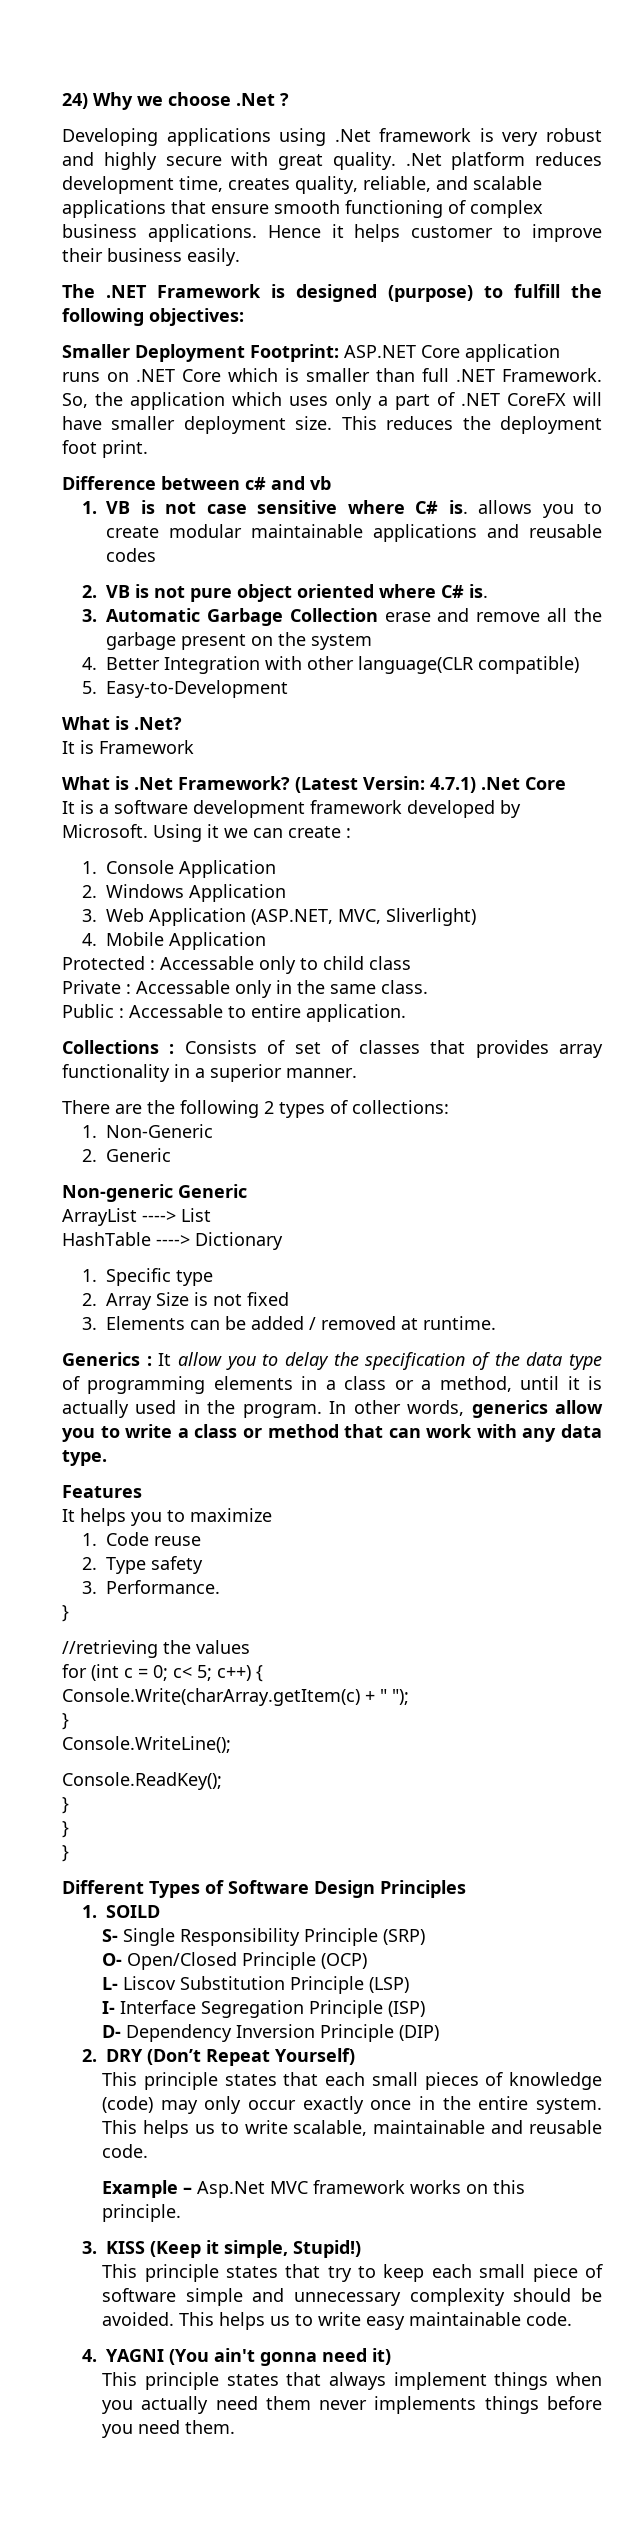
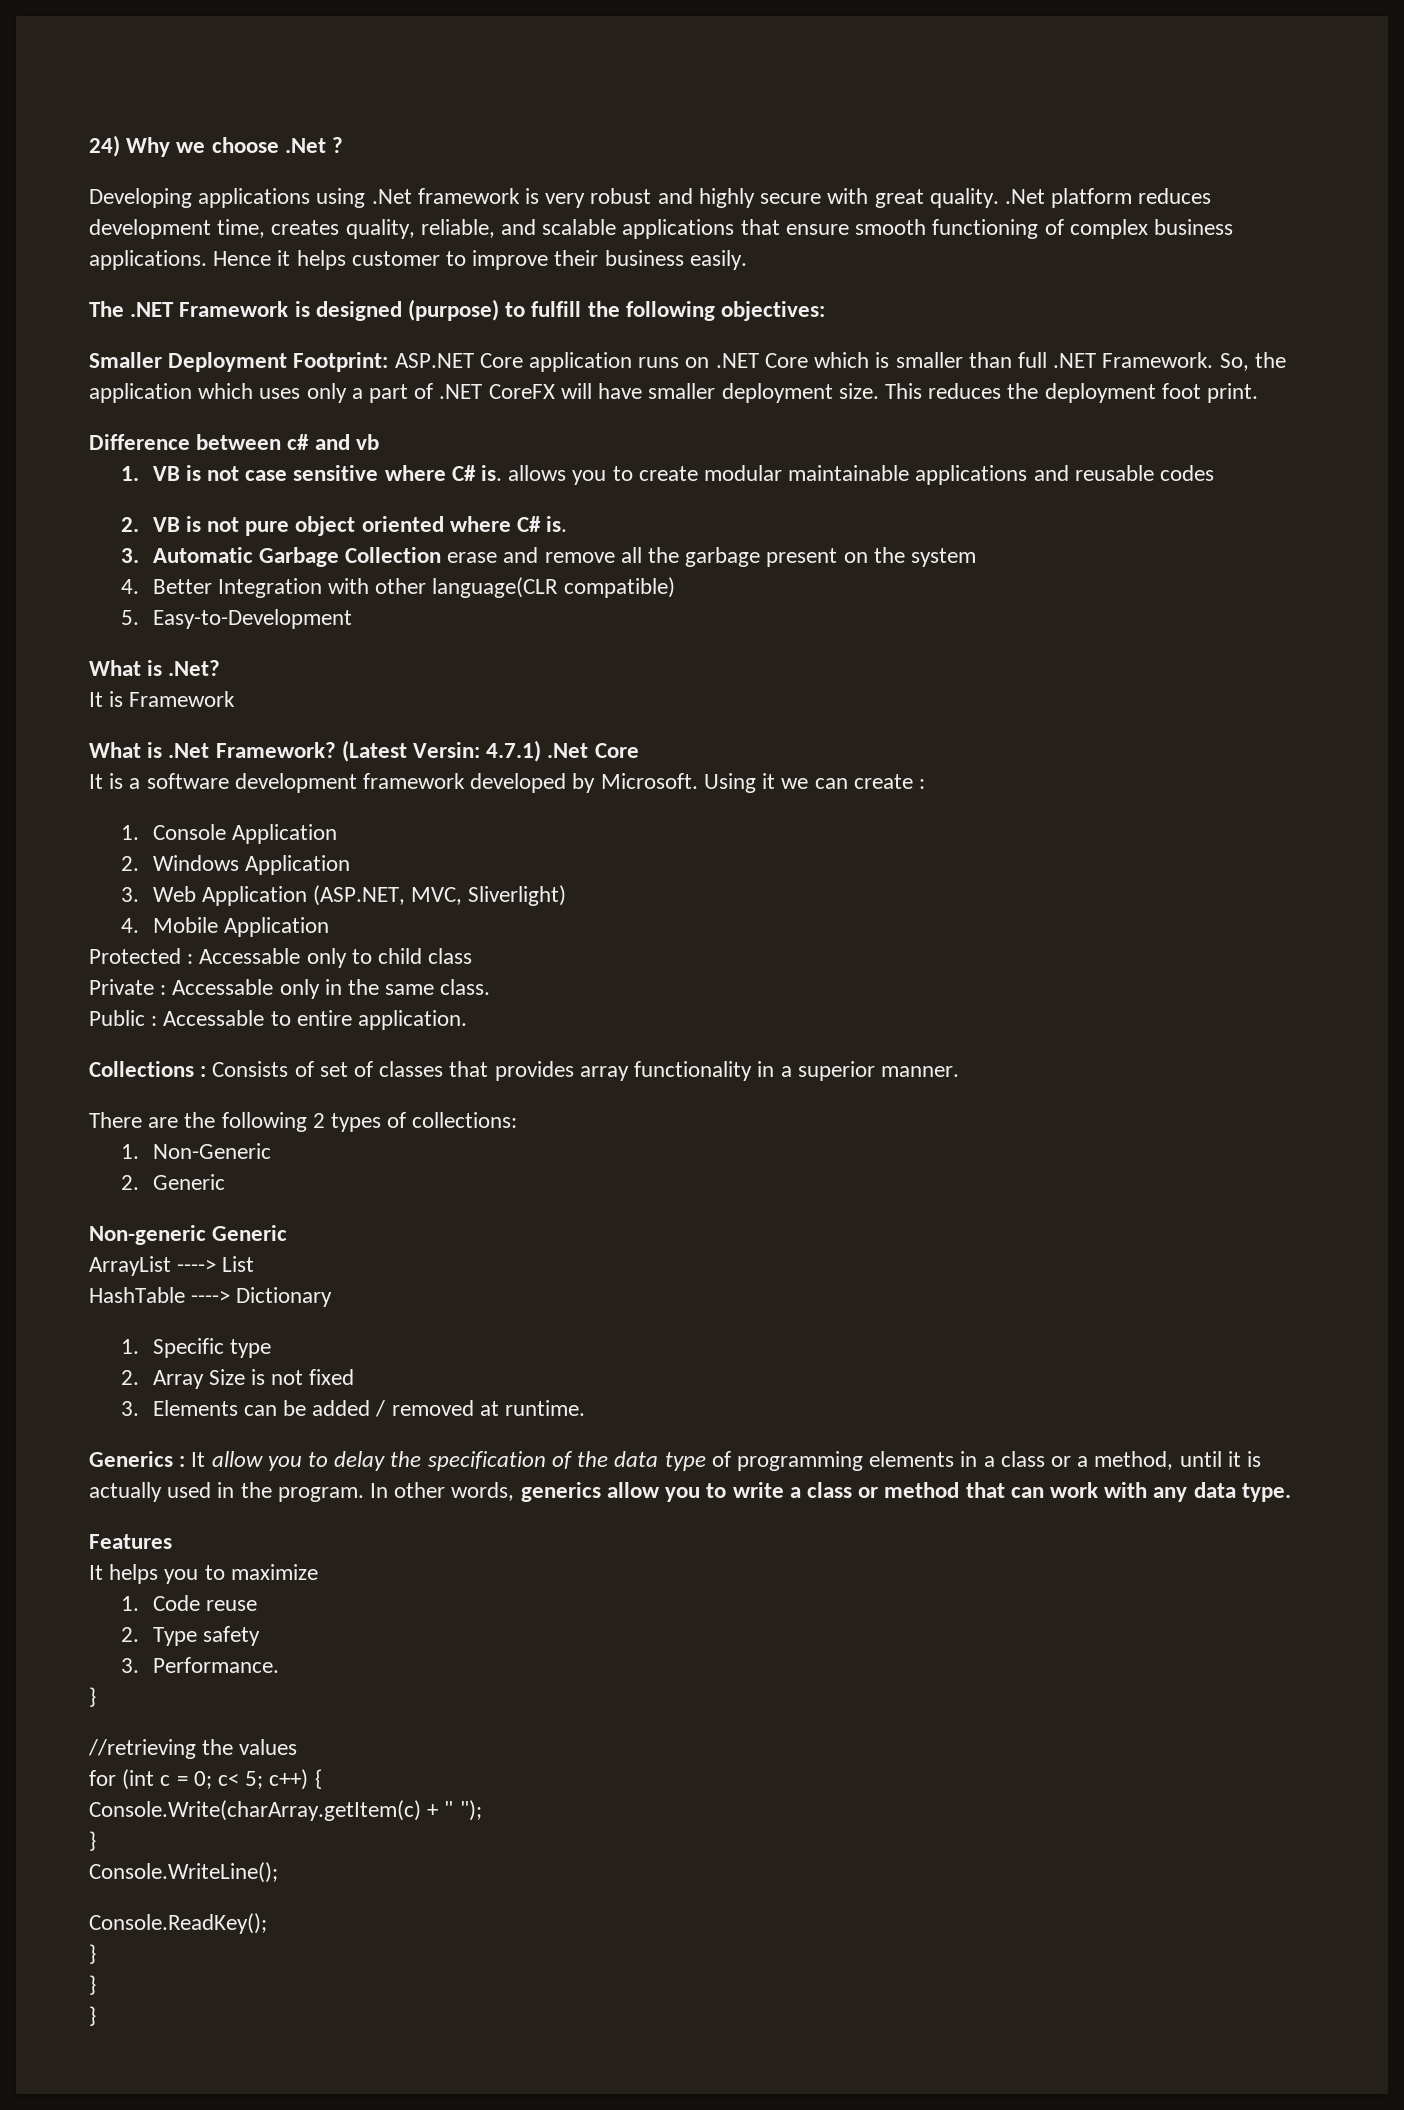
[62,1880,466,1898] [82,1905,161,1918] [102,1928,426,1946] [102,1952,368,1970] [102,1976,410,1994] [102,2000,426,2018] [102,2024,440,2042] [82,2048,356,2066] [102,2072,603,2090] [102,2096,602,2114] [102,2120,602,2138] [102,2144,149,2158] [102,2180,526,2198] [102,2204,182,2222] [82,2240,362,2258] [102,2264,603,2282] [102,2288,602,2306] [102,2312,573,2330] [82,2348,392,2366] [102,2372,603,2390] [102,2396,602,2414] [102,2420,236,2438] // Different Types of Software Design Principles // 1. SOILD // S- Single Responsibility Principle (SRP) // O- Open/Closed Principle (OCP) // L- Liscov Substitution Principle (LSP) // I- Interface Segregation Principle (ISP) // D- Dependency Inversion Principle (DIP) // 2. DRY (Don’t Repeat Yourself) // This principle states that each small pieces of knowledge (code) may only occur exactly once in the entire system. This helps us to write scalable, maintainable and reusable code. // Example – Asp.Net MVC framework works on this principle. // 3. KISS (Keep it simple, Stupid!) // This principle states that try to keep each small piece of software simple and unnecessary complexity should be avoided. This helps us to write easy maintainable code. // 4. YAGNI (You ain't gonna need it) // This principle states that always implement things when you actually need them never implements things before you need them. -> (96, 2016) none

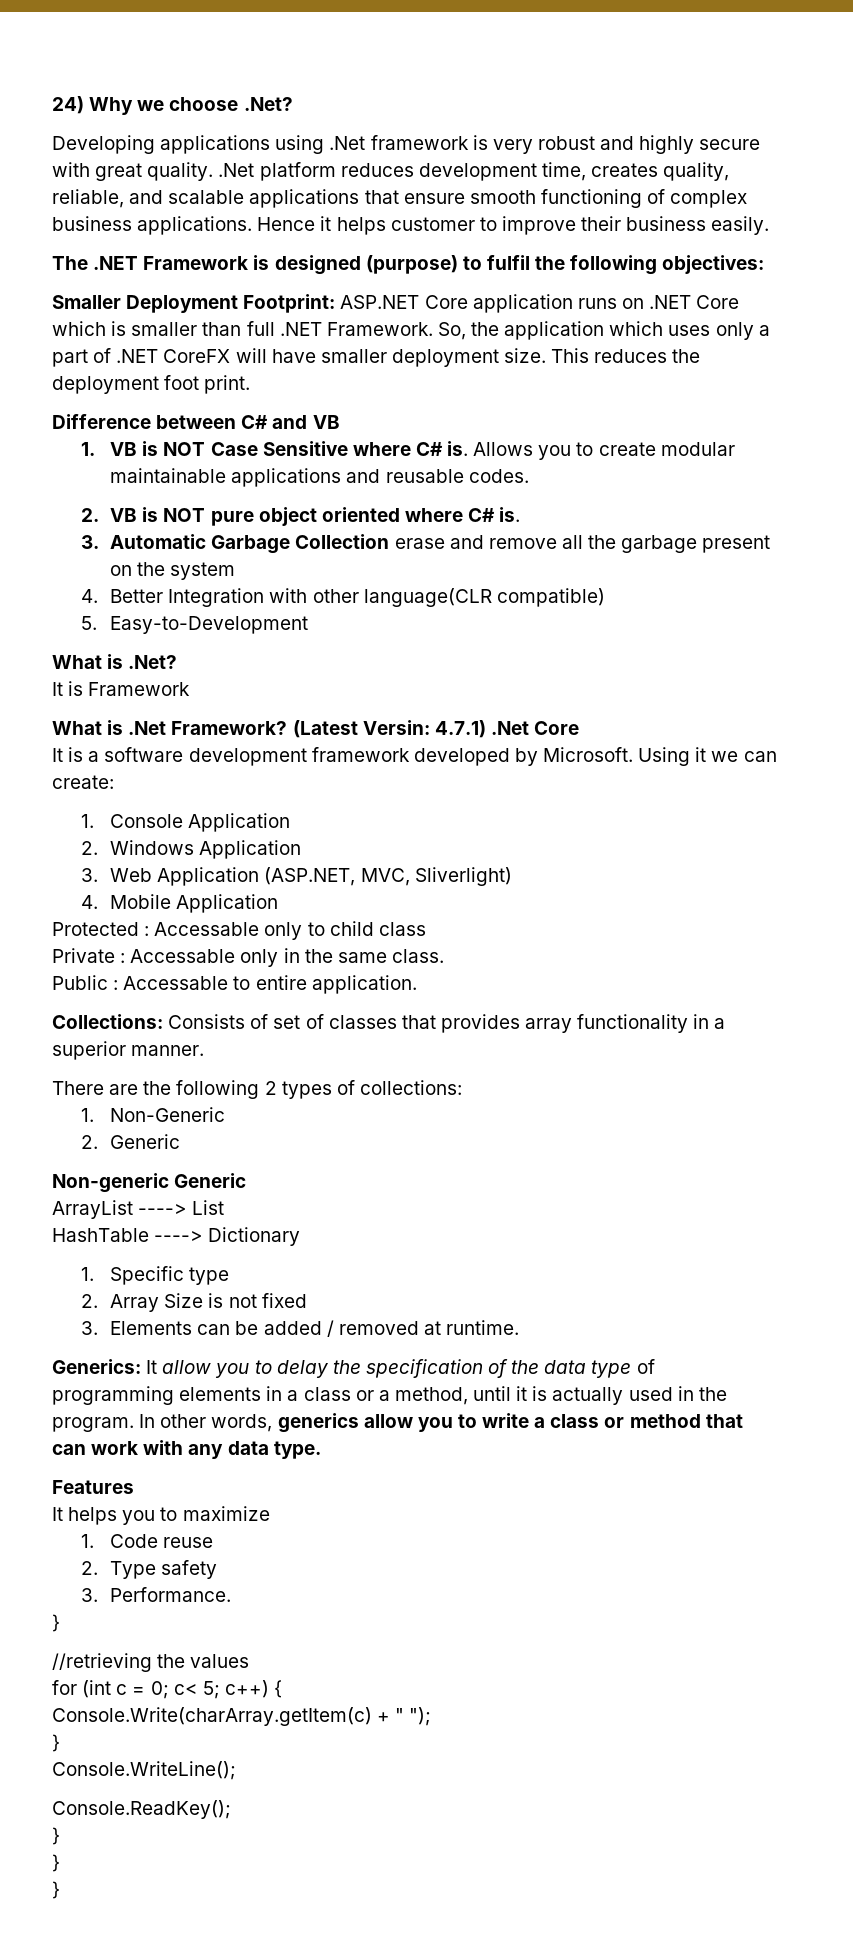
[284,137,344,153] .Net ? -> [243,97,293,111] .Net?
[531,301,582,317] fulfill -> [486,255,530,270] fulfil
[287,434,379,450] c# and vb -> [241,415,340,429] C# and VB
[206,465,567,481] not case sensitive where C# is. allows -> [163,441,534,456] NOT Case Sensitive where C# is. Allows
[1160,465,1215,481] codes -> [468,469,529,483] codes.
[206,517,239,532] not -> [163,508,206,522] NOT
[853,774,925,789] create : -> [52,775,114,789] create:
[89,1061,207,1077] Collections : -> [52,1014,163,1029] Collections:
[89,1451,186,1467] Generics : -> [52,1359,141,1374] Generics:

